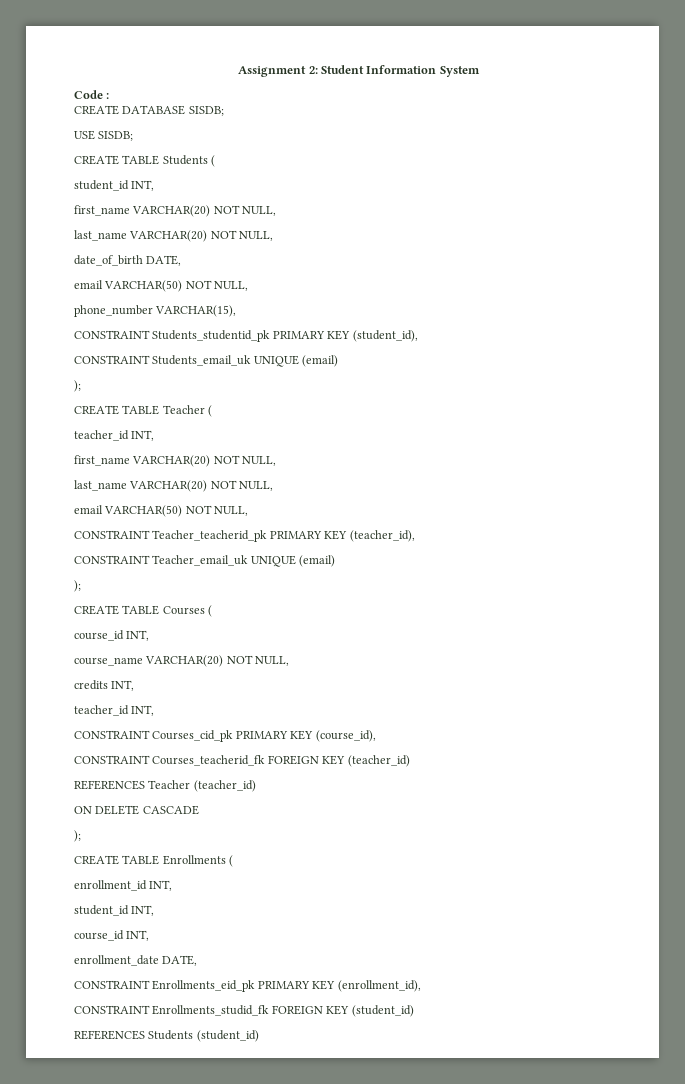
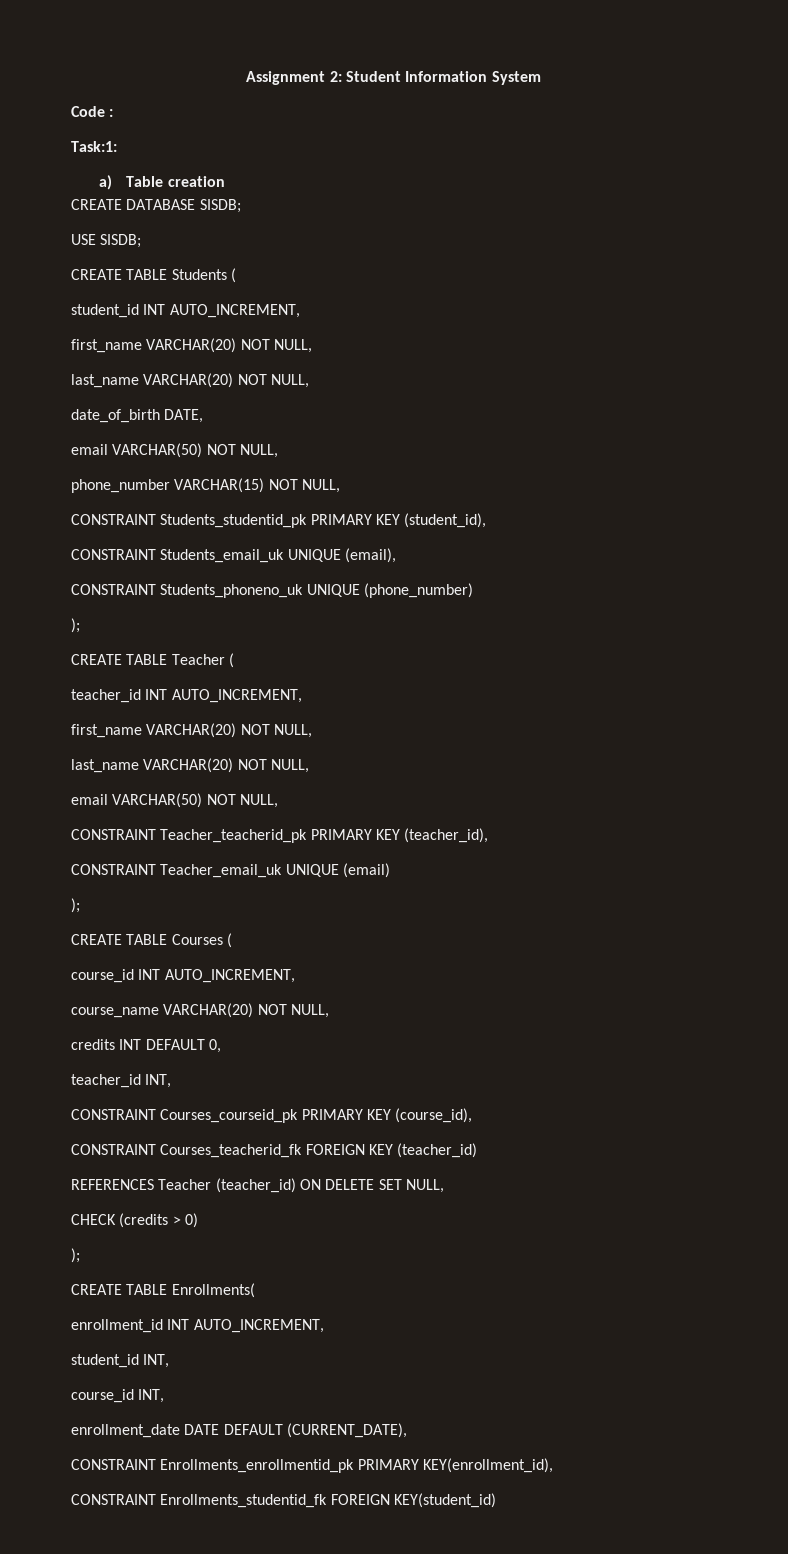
(110, 96) none -> [71,141,117,152] [98,175,225,190] // Task:1: // a) Table creation
[131,180,155,191] INT, -> [143,304,300,318] INT AUTO_INCREMENT,
[155,305,237,317] VARCHAR(15), -> [174,478,340,493] VARCHAR(15) NOT NULL,
[302,355,339,367] (email) -> [344,548,396,563] [71,583,473,598] (email), // CONSTRAINT Students_phoneno_uk UNIQUE (phone_number)
[131,430,155,441] INT, -> [145,689,302,703] INT AUTO_INCREMENT,
[126,630,150,641] INT, -> [138,969,295,983] INT AUTO_INCREMENT,
[111,680,135,691] INT, -> [119,1039,221,1053] INT DEFAULT 0,
[152,730,234,742] Courses_cid_pk -> [160,1109,299,1123] Courses_courseid_pk
(256, 786) // -> (296, 1185) none
[142,805,199,815] [74,830,81,842] [74,855,234,867] CASCADE // ); // CREATE TABLE Enrollments ( -> [378,1179,444,1193] [71,1213,198,1228] [71,1248,80,1263] [71,1283,255,1298] SET NULL, // CHECK (credits > 0) // ); // CREATE TABLE Enrollments(
[149,880,173,891] INT, -> [167,1319,324,1333] INT AUTO_INCREMENT,
[162,955,198,966] [74,980,421,992] [74,1005,414,1017] [74,1030,259,1042] DATE, // CONSTRAINT Enrollments_eid_pk PRIMARY KEY (enrollment_id), // CONSTRAINT Enrollments_studid_fk FOREIGN KEY (student_id) // REFERENCES Students (student_id) -> [184,1423,407,1438] [71,1458,553,1473] [71,1493,496,1508] DATE DEFAULT (CURRENT_DATE), // CONSTRAINT Enrollments_enrollmentid_pk PRIMARY KEY(enrollment_id), // CONSTRAINT Enrollments_studentid_fk FOREIGN KEY(student_id)

